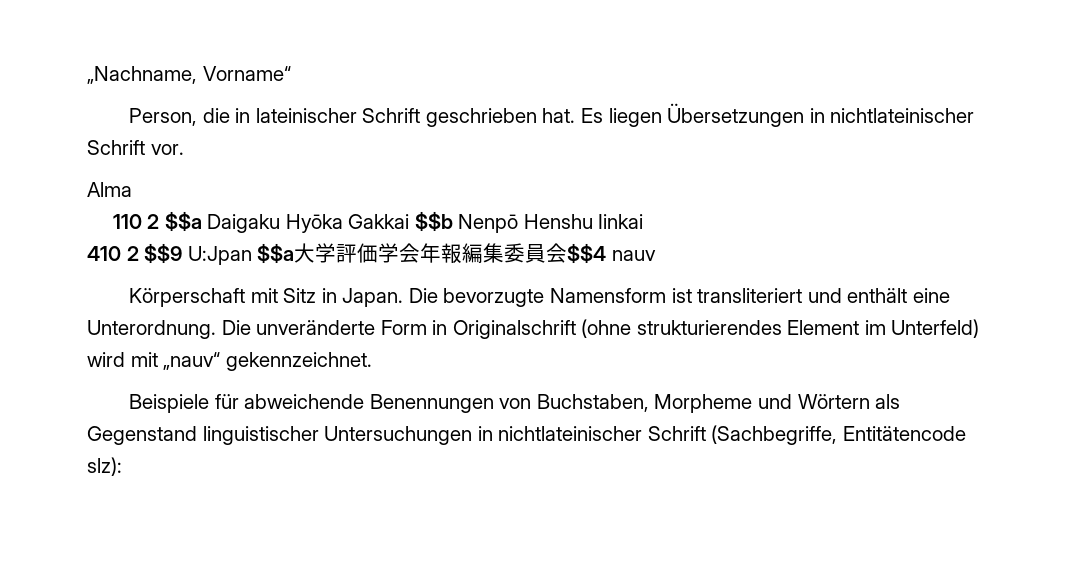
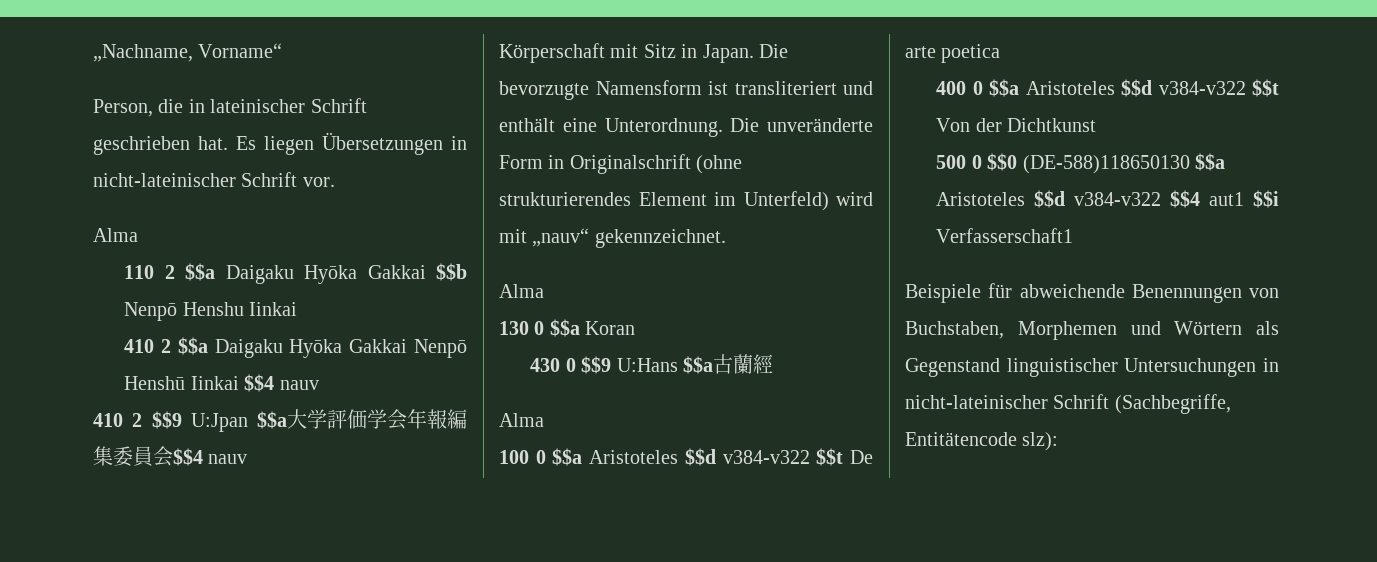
[830,108,975,123] nichtlateinischer -> [93,173,236,187] nicht-lateinischer
(644, 221) none -> [124,337,467,358] [124,374,319,392] // 410 2 $$a Daigaku Hyōka Gakkai Nenpō Henshū Iinkai $$4 nauv
(372, 361) none -> [499,284,544,298] [499,319,636,337] [530,354,774,374] [499,413,544,427] [499,448,873,466] [905,44,1001,63] [936,79,1279,97] [936,118,1097,132] [936,153,1226,174] [936,190,1279,208] [936,228,1074,243] // Alma // 130 0 $$a Koran // 430 0 $$9 U:Hans $$a古蘭經 // Alma // 100 0 $$a Aristoteles $$d v384-v322 $$t De arte poetica // 400 0 $$a Aristoteles $$d v384-v322 $$t Von der Dichtkunst // 500 0 $$0 (DE-588)118650130 $$a Aristoteles $$d v384-v322 $$4 aut1 $$i Verfasserschaft1
[654,394,753,413] Morpheme -> [1017,321,1117,340] Morphemen
[498,426,643,441] nichtlateinischer -> [905,395,1048,409] nicht-lateinischer

